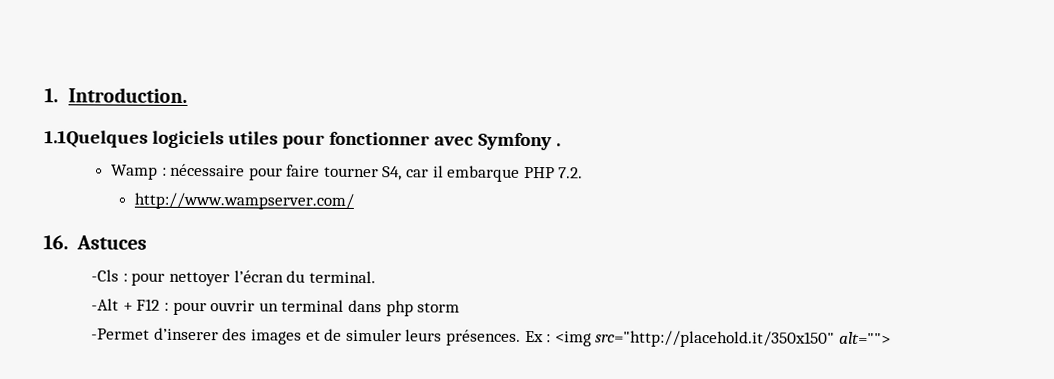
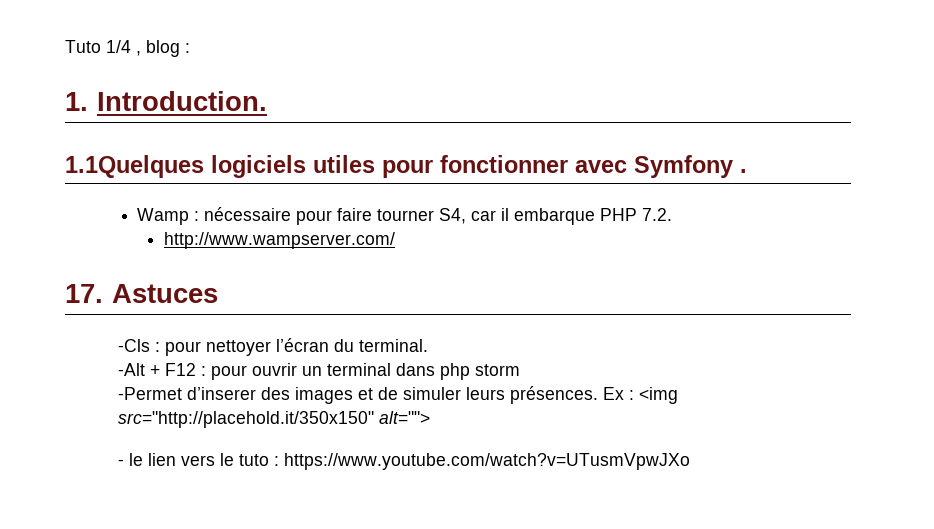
(44, 95) none -> [65,40,190,57] Tuto 1/4 , blog : //
[43,235,69,250] 16. -> [65,284,103,303] 17.
(891, 338) none -> [118,453,691,470] // - le lien vers le tuto : https://www.youtube.com/watch?v=UTusmVpwJXo

